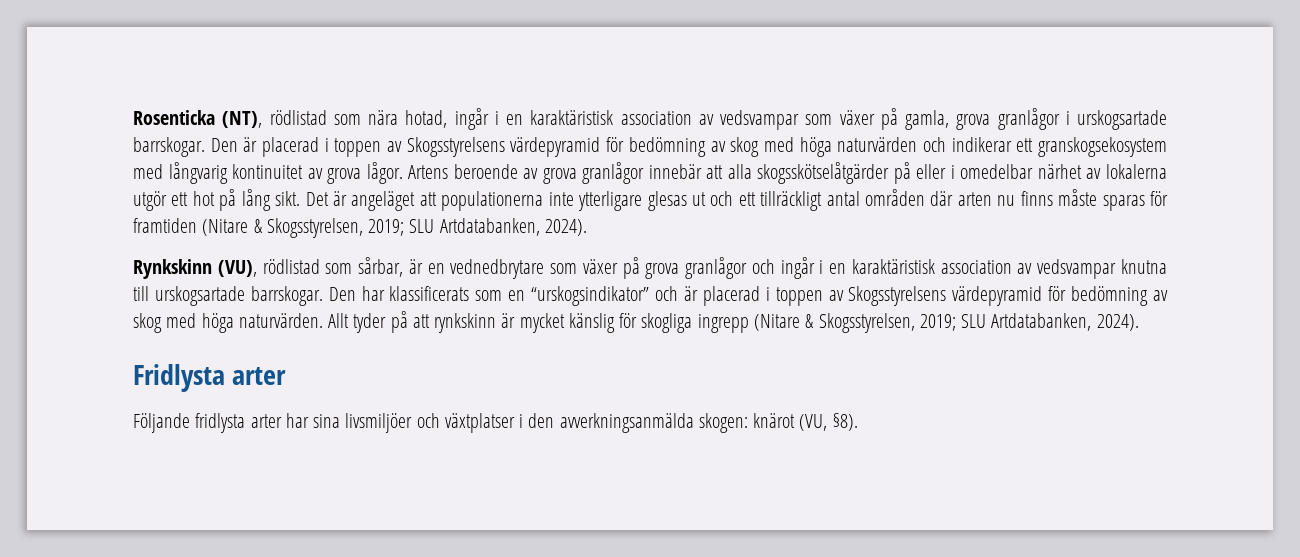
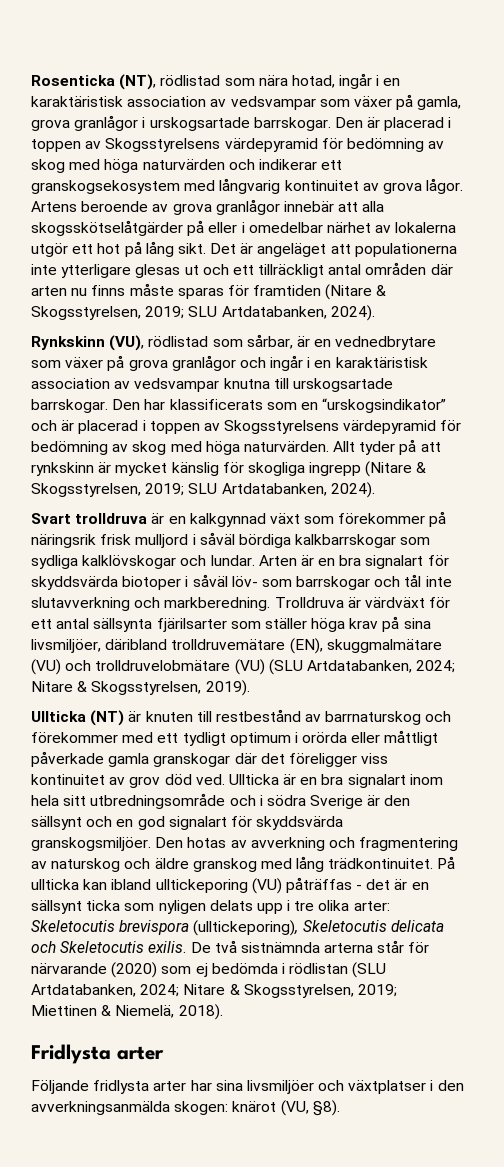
(1139, 322) none -> [31,511,447,527] [31,532,431,548] [31,555,449,569] [31,574,452,590] [31,597,451,611] [31,616,431,632] [31,638,442,654] [31,659,456,675] [31,680,250,696] [31,709,452,726] [31,730,439,746] [31,751,389,767] [31,774,443,788] [31,793,411,809] [31,816,344,830] [31,837,459,851] [31,856,456,872] [31,877,429,894] [31,900,390,914] [31,920,444,936] [31,940,430,953] [31,962,387,978] [31,984,397,998] [31,1004,223,1020] // Svart trolldruva är en kalkgynnad växt som förekommer på näringsrik frisk mulljord i såväl bördiga kalkbarrskogar som sydliga kalklövskogar och lundar. Arten är en bra signalart för skyddsvärda biotoper i såväl löv- som barrskogar och tål inte slutavverkning och markberedning. Trolldruva är värdväxt för ett antal sällsynta fjärilsarter som ställer höga krav på sina livsmiljöer, däribland trolldruvemätare (EN), skuggmalmätare (VU) och trolldruvelobmätare (VU) (SLU Artdatabanken, 2024; Nitare & Skogsstyrelsen, 2019). // Ullticka (NT) är knuten till restbestånd av barrnaturskog och förekommer med ett tydligt optimum i orörda eller måttligt påverkade gamla granskogar där det föreligger viss kontinuitet av grov död ved. Ullticka är en bra signalart inom hela sitt utbredningsområde och i södra Sverige är den sällsynt och en god signalart för skyddsvärda granskogsmiljöer. Den hotas av avverkning och fragmentering av naturskog och äldre granskog med lång trädkontinuitet. På ullticka kan ibland ulltickeporing (VU) påträffas - det är en sällsynt ticka som nyligen delats upp i tre olika arter: Skeletocutis brevispora (ulltickeporing), Skeletocutis delicata och Skeletocutis exilis. De två sistnämnda arterna står för närvarande (2020) som ej bedömda i rödlistan (SLU Artdatabanken, 2024; Nitare & Skogsstyrelsen, 2019; Miettinen & Niemelä, 2018).

